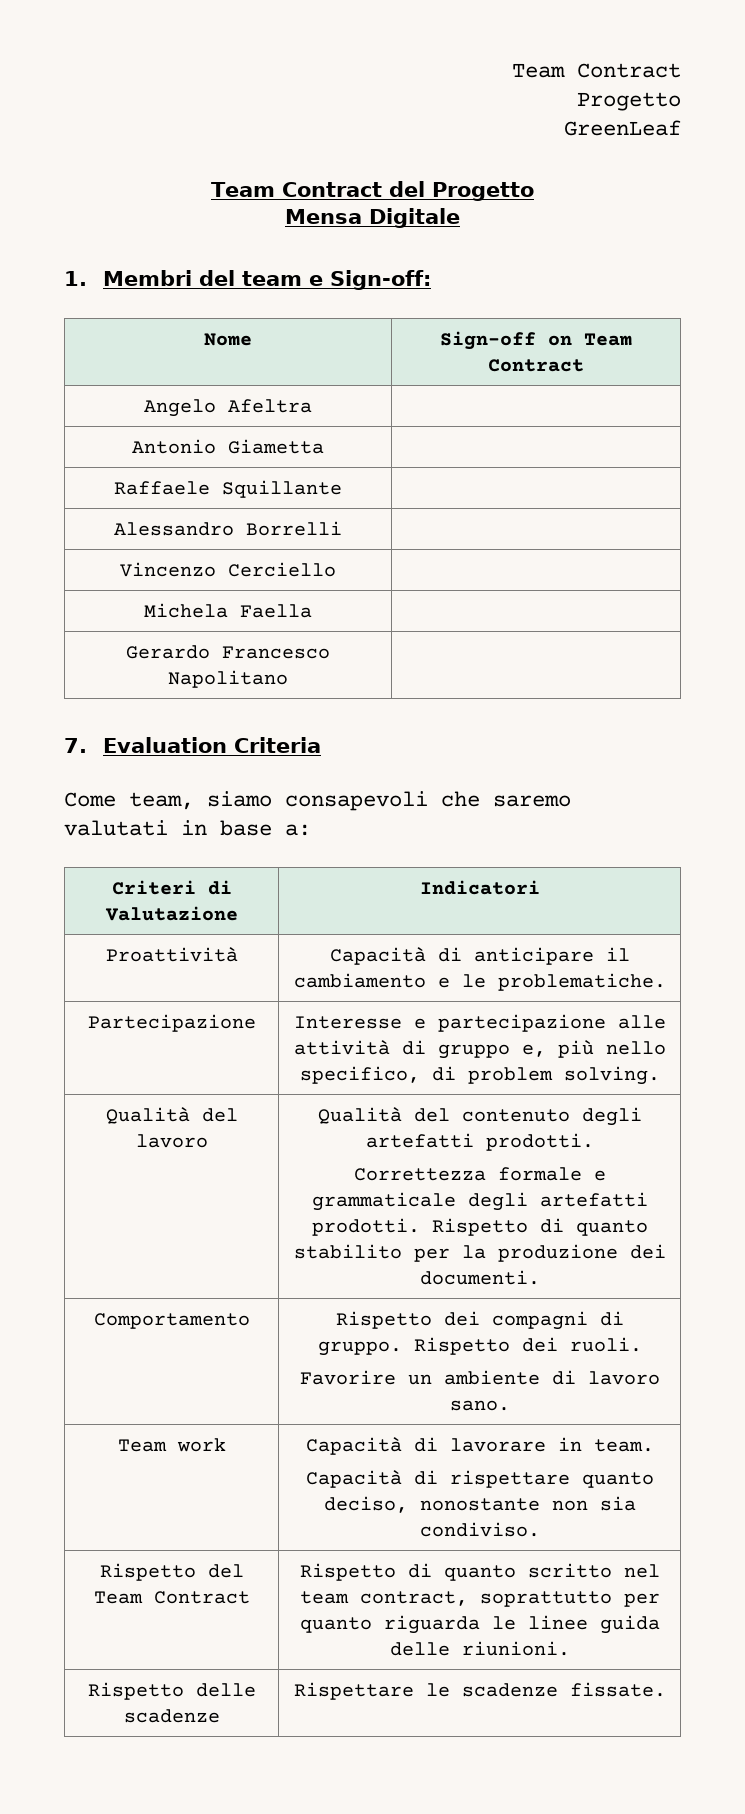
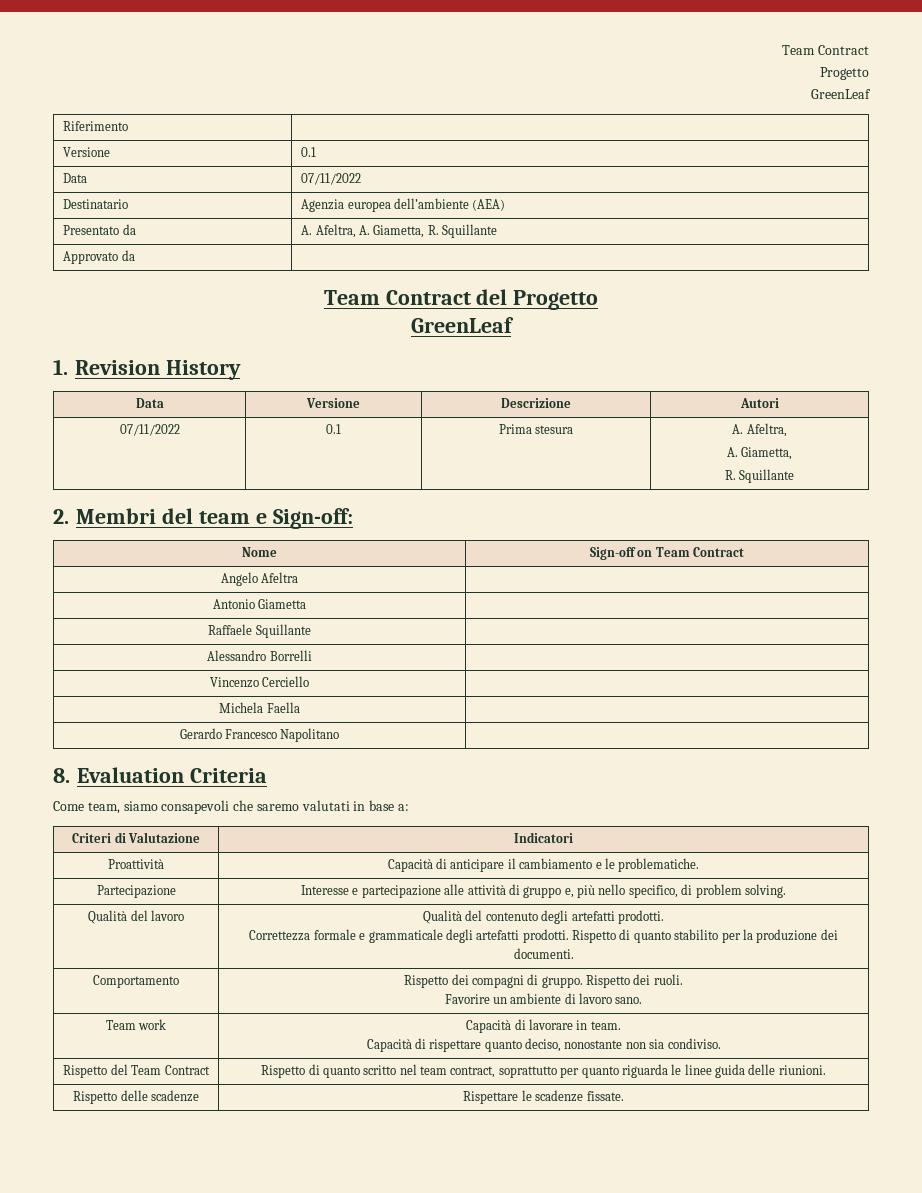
[211,181,534,201] [285,208,460,228] [64,271,87,286] // Team Contract del Progetto // Mensa Digitale // 1. -> [63,121,129,131] [63,147,111,157] [301,147,317,157] [63,173,88,183] [301,173,362,185] [63,199,129,209] [301,198,506,212] [63,224,136,235] [301,224,498,238] [63,250,135,264] [323,289,599,310] [411,317,514,333] [53,359,242,380] [135,398,164,408] [306,398,360,408] [501,398,571,408] [739,398,779,408] [119,424,180,436] [326,424,341,434] [498,424,574,434] [732,423,787,437] [726,447,793,460] [724,469,795,483] [53,509,69,524] // Riferimento | // Versione | 0.1 // Data | 07/11/2022 // Destinatario | Agenzia europea dell’ambiente (AEA) // Presentato da | A. Afeltra, A. Giametta, R. Squillante // Approvato da | // Team Contract del Progetto // GreenLeaf // 1. Revision History // Data | Versione | Descrizione | Autori // 07/11/2022 | 0.1 | Prima stesura | A. Afeltra, // A. Giametta, // R. Squillante // 2.
[64,738,87,753] 7. -> [53,768,70,783] 8.

